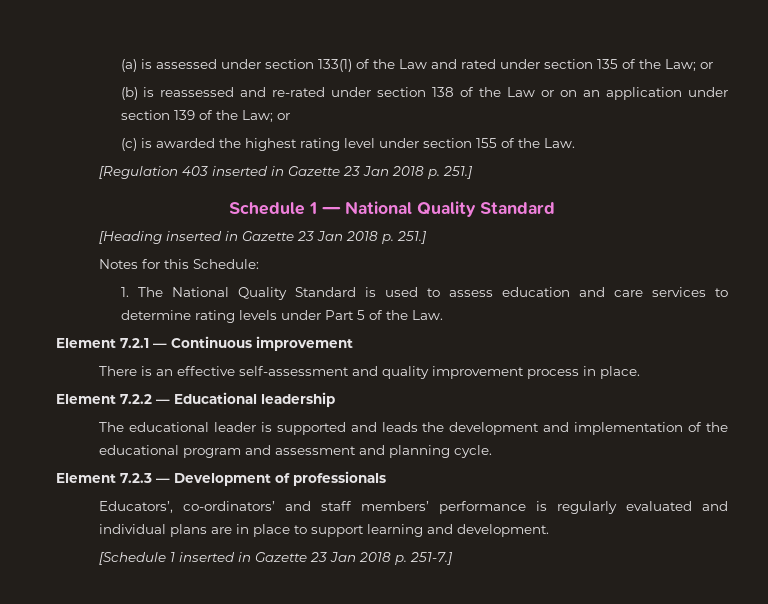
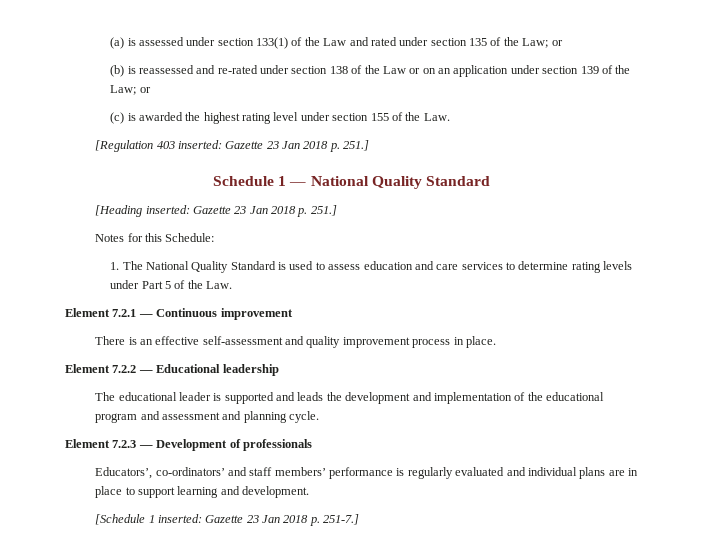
[212,166,285,176] inserted in -> [177,140,222,149] inserted:
[166,231,239,241] inserted in -> [145,205,190,214] inserted:
[179,552,252,562] inserted in -> [157,514,202,523] inserted:

